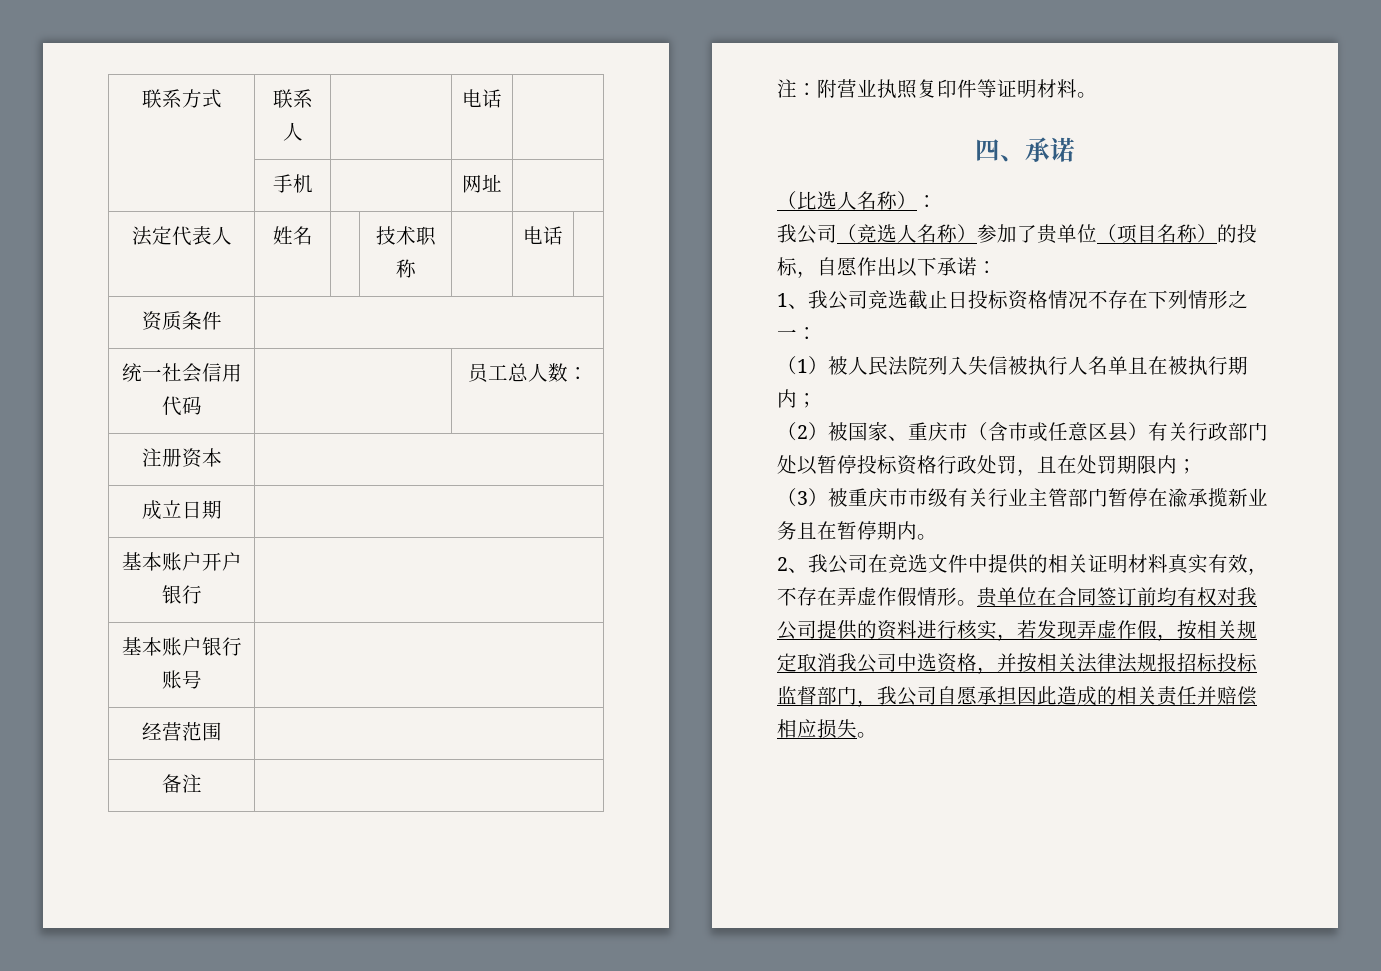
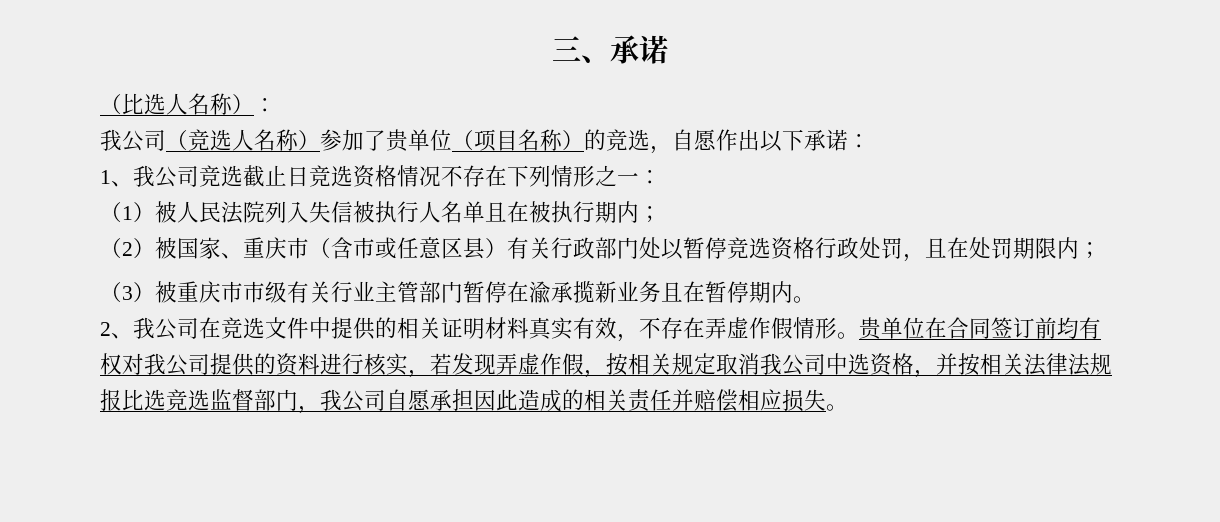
[141,89,222,108] [272,89,313,108] [282,122,303,141] [462,89,502,108] [272,174,313,193] [462,174,502,193] [131,226,232,246] [272,226,313,245] [375,226,436,246] [395,259,416,278] [523,226,563,245] [141,311,222,331] [121,363,242,383] [161,396,202,416] [467,363,588,383] [141,448,222,468] [141,500,222,520] [121,552,242,571] [161,585,202,604] [121,637,242,656] [161,670,202,689] [141,722,222,741] [161,774,202,793] [777,79,1097,99] [975,139,1000,161] 联系方式 | 联系人 | | 电话 | // | 手机 | | 网址 | // 法定代表人 | 姓名 | | 技术职称 | | 电话 | // 资质条件 | // 统一社会信用代码 | | 员工总人数： // 注册资本 | // 成立日期 | // 基本账户开户银行 | // 基本账户银行账号 | // 经营范围 | // 备注 | // 注：附营业执照复印件等证明材料。 // 四 -> [552,36,581,61] 三
[1237,224,1257,243] [777,257,798,276] 投标 -> [606,129,650,151] 竞选
[968,290,1009,309] 投标 -> [309,165,353,187] 竞选
[857,455,898,474] 投标 -> [727,237,771,259] 竞选
[1177,653,1258,672] 招标投标 -> [122,389,210,411] 比选竞选

